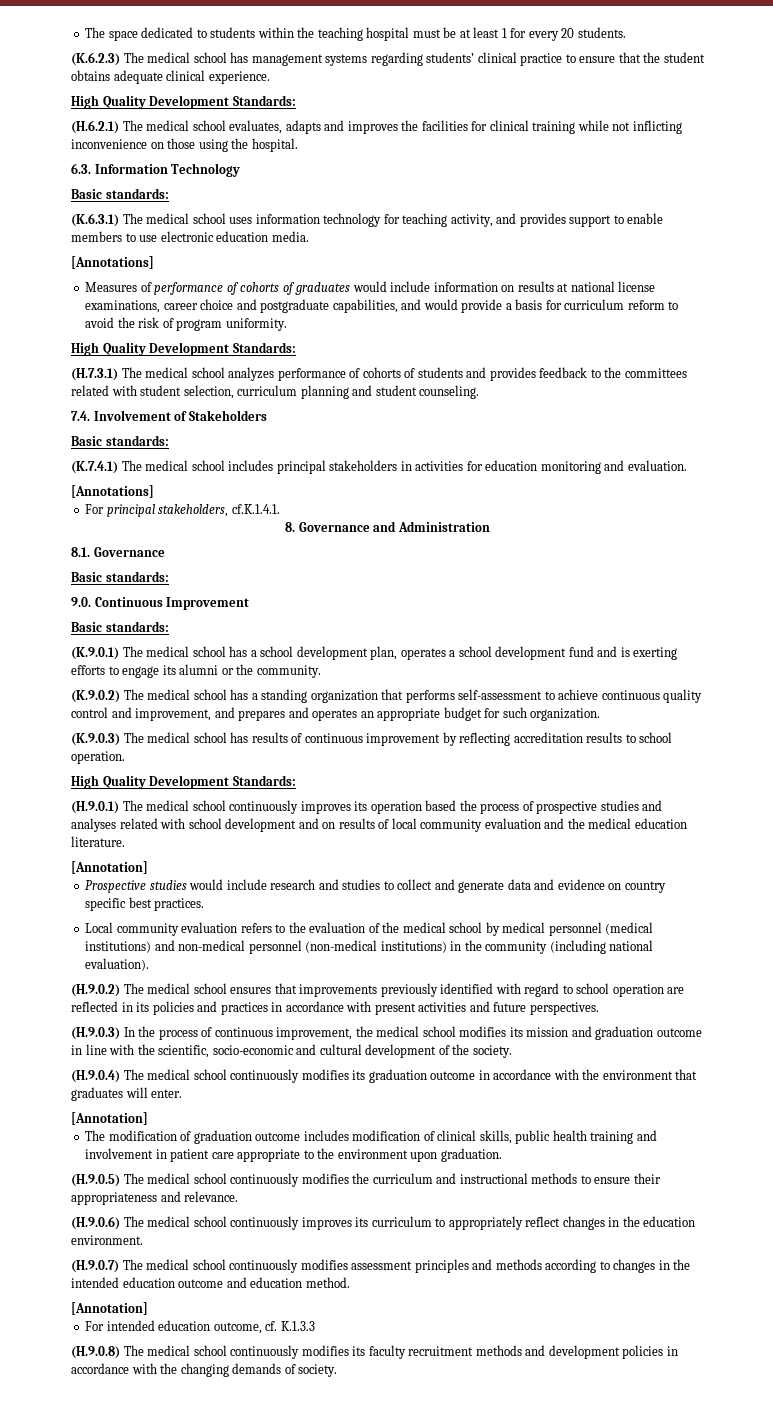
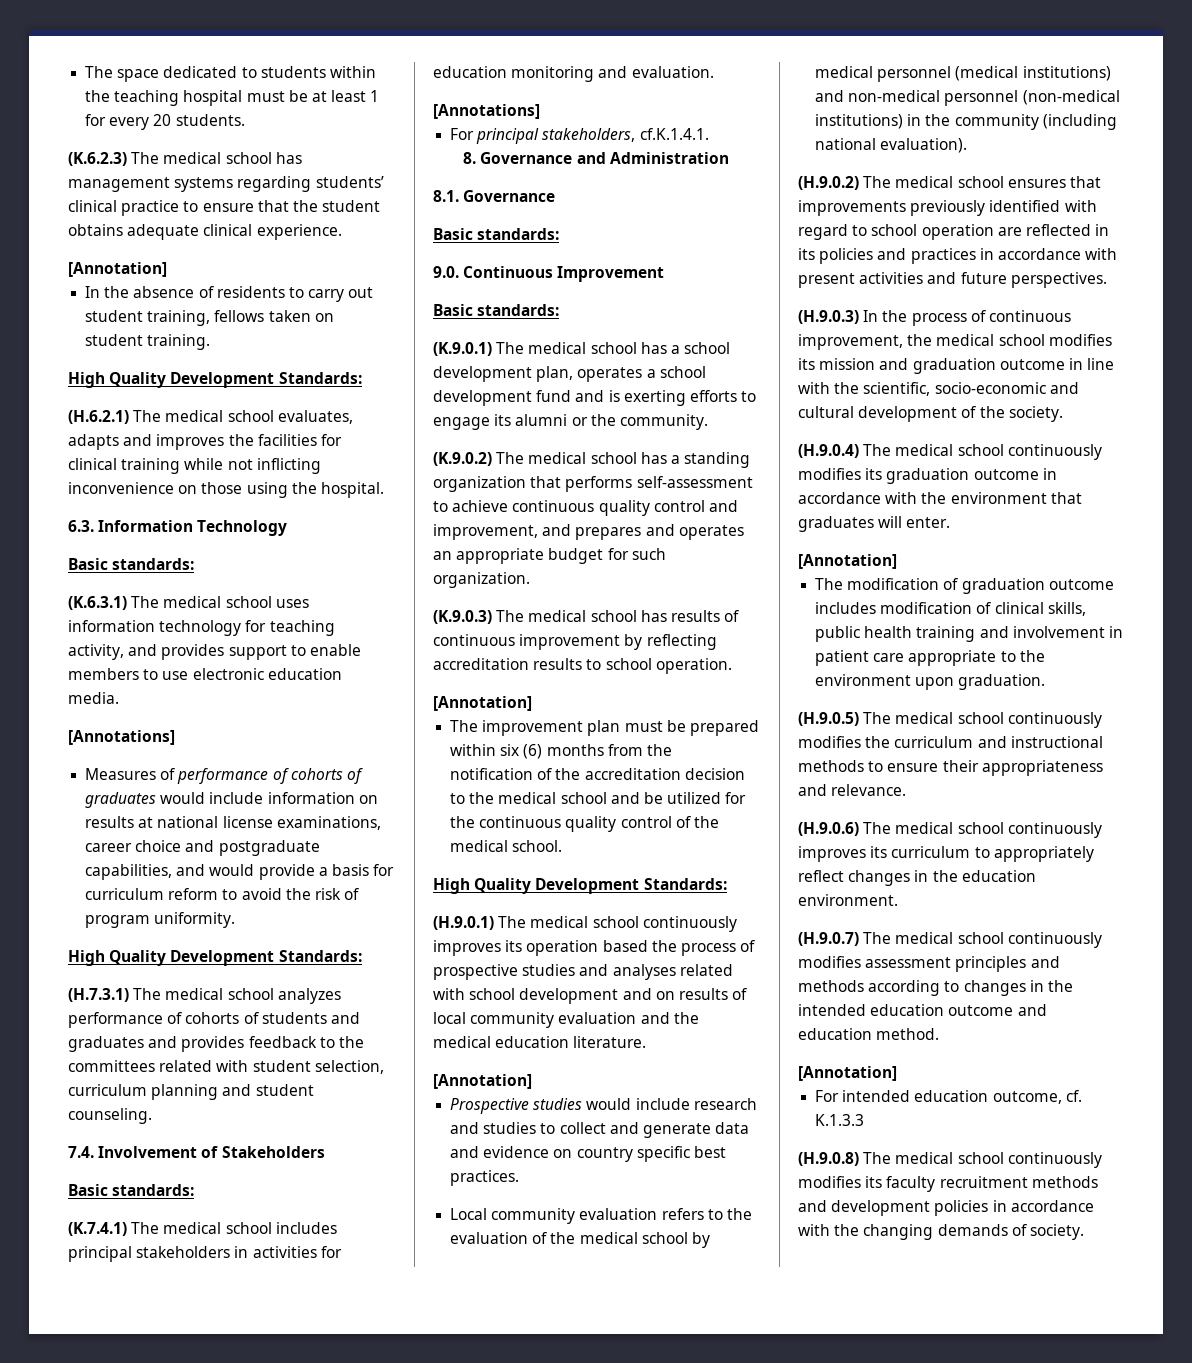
(270, 77) none -> [68,262,167,277] [85,286,374,302] [85,310,334,326] [85,334,211,350] // [Annotation] // In the absence of residents to carry out student training, fellows taken on student training.
(487, 372) none -> [68,1036,178,1052] graduates and
(125, 757) none -> [433,696,532,711] [450,720,759,736] [450,744,672,759] [450,768,745,780] [450,792,747,804] [450,816,719,832] [450,840,563,852] // [Annotation] // The improvement plan must be prepared within six (6) months from the notification of the accreditation decision to the medical school and be utilized for the continuous quality control of the medical school.

